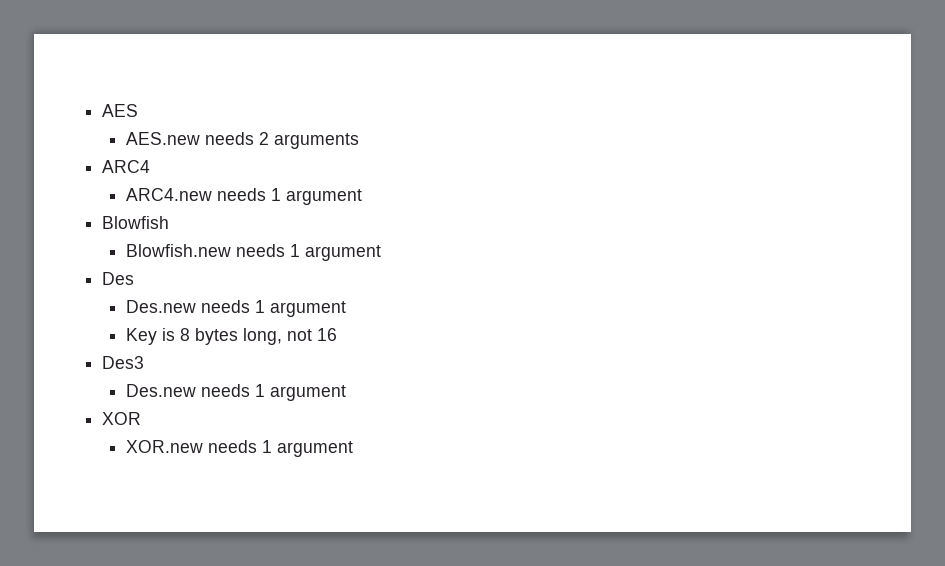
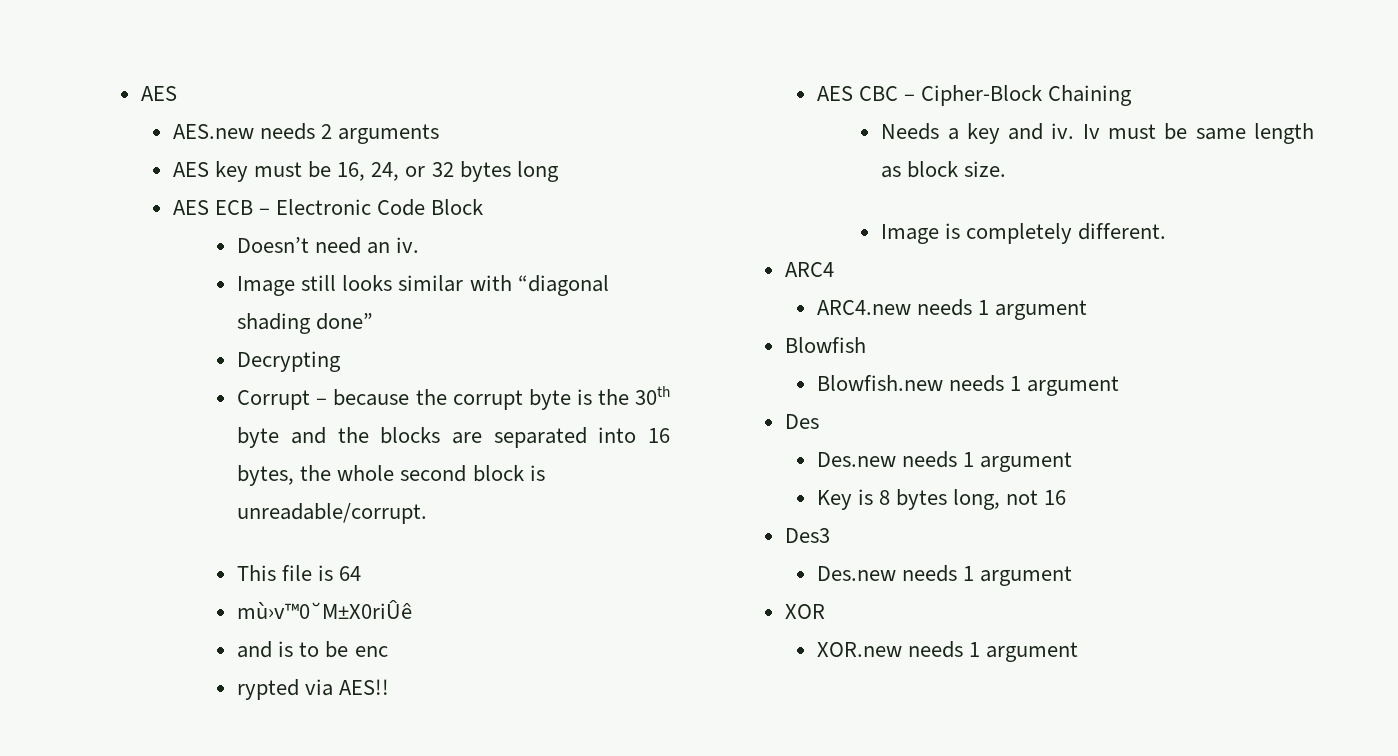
(360, 141) none -> [172,161,559,182] [172,199,484,216] [237,237,420,254] [237,275,609,296] [237,313,374,334] [237,351,342,372] [237,386,671,410] [237,427,670,448] [237,465,545,486] [237,503,428,524] [237,565,362,581] [237,599,413,619] [237,641,388,658] [237,679,390,700] [816,85,1133,106] [881,123,1314,144] [881,161,1007,178] [881,223,1167,244] // AES key must be 16, 24, or 32 bytes long // AES ECB – Electronic Code Block // Doesn’t need an iv. // Image still looks similar with “diagonal shading done” // Decrypting // Corrupt – because the corrupt byte is the 30th byte and the blocks are separated into 16 bytes, the whole second block is unreadable/corrupt. // This file is 64 // mù›v™0˘M±X0riÛê // and is to be enc // rypted via AES!! // AES CBC – Cipher-Block Chaining // Needs a key and iv. Iv must be same length as block size. // Image is completely different.

